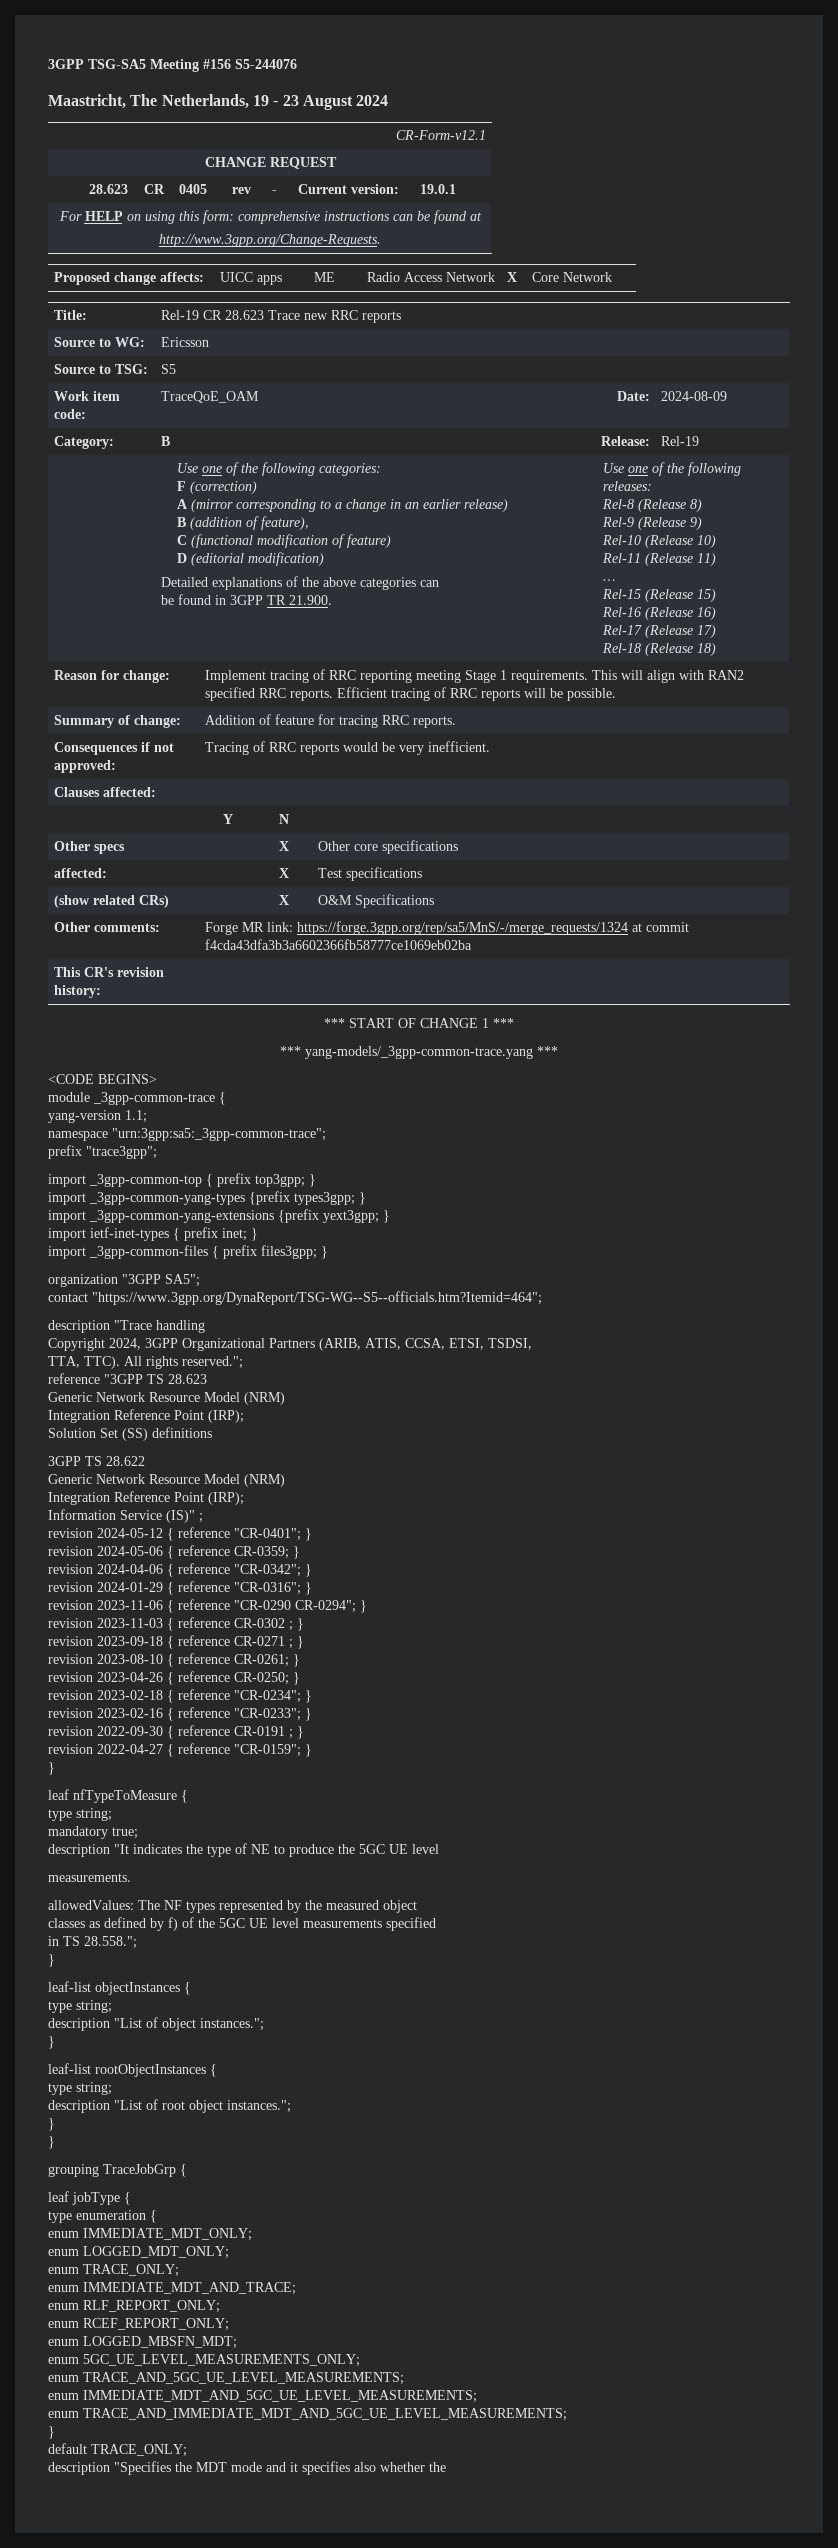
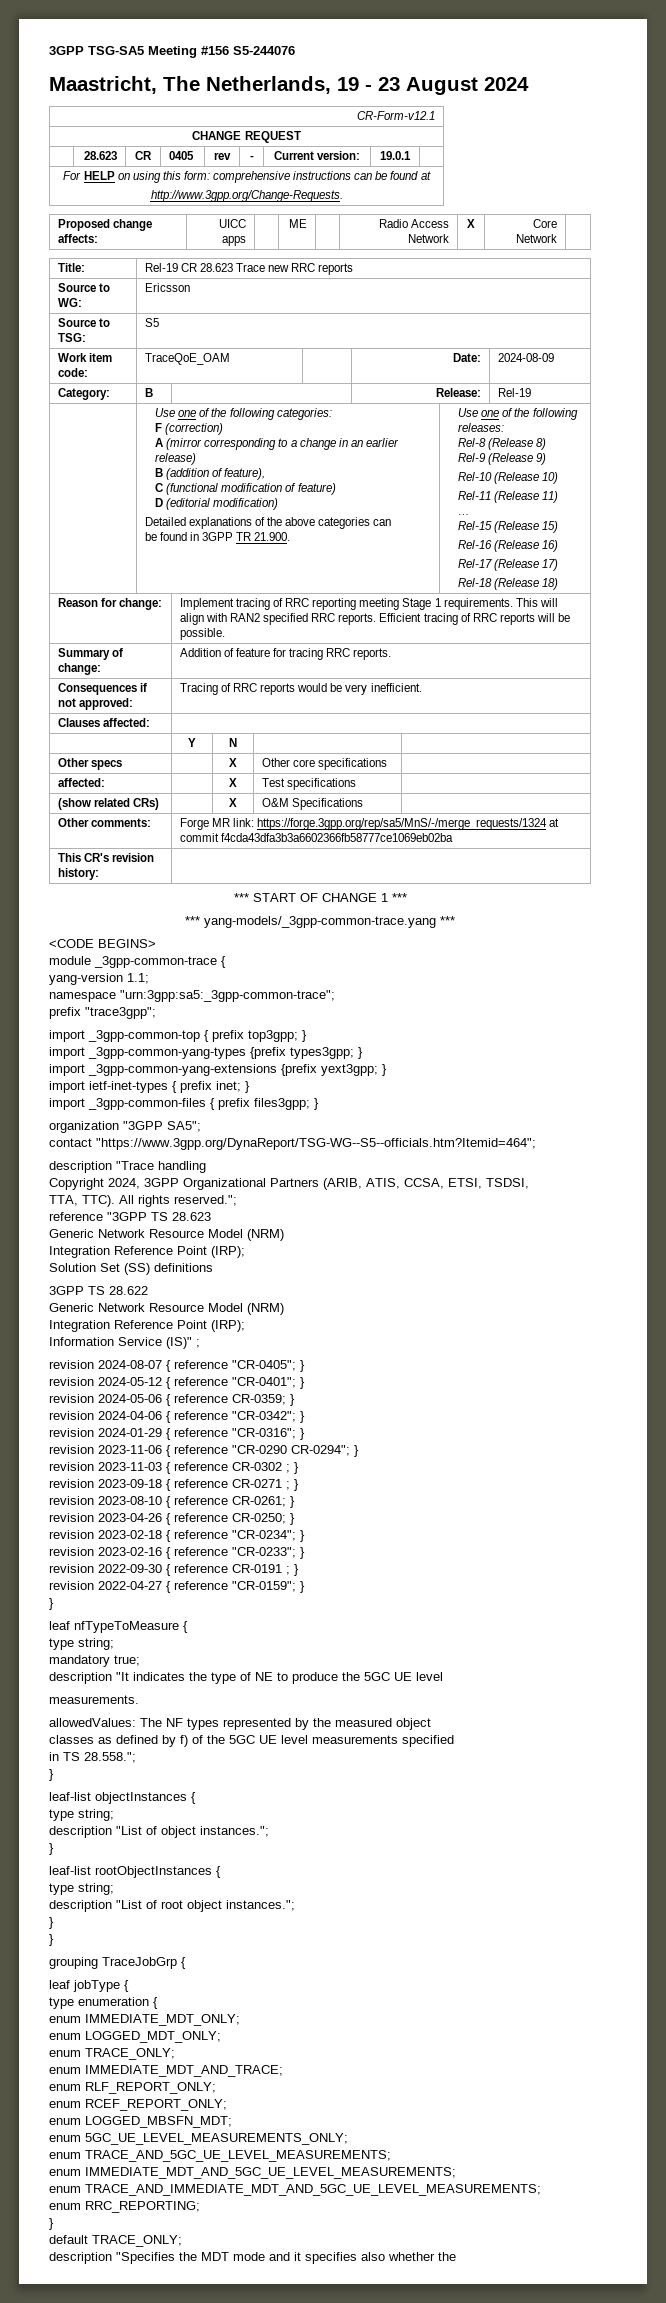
(203, 1518) none -> [49,1360,305,1372] // revision 2024-08-07 { reference "CR-0405"; }
(567, 2414) none -> [49,2201,200,2213] // enum RRC_REPORTING;

